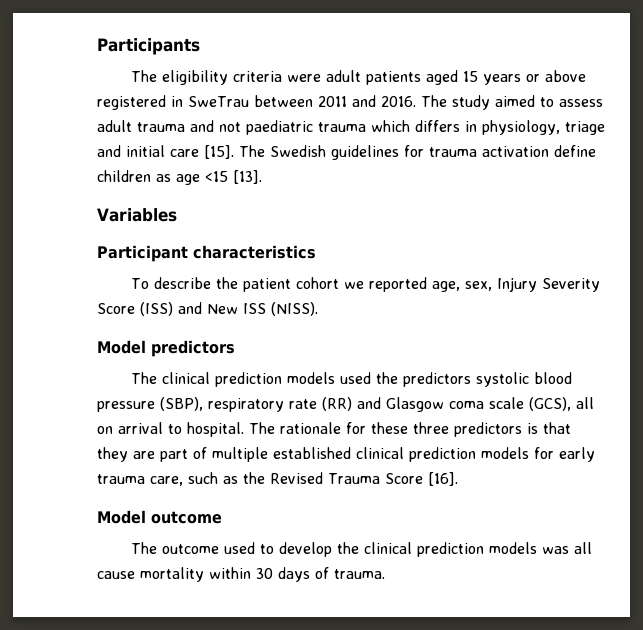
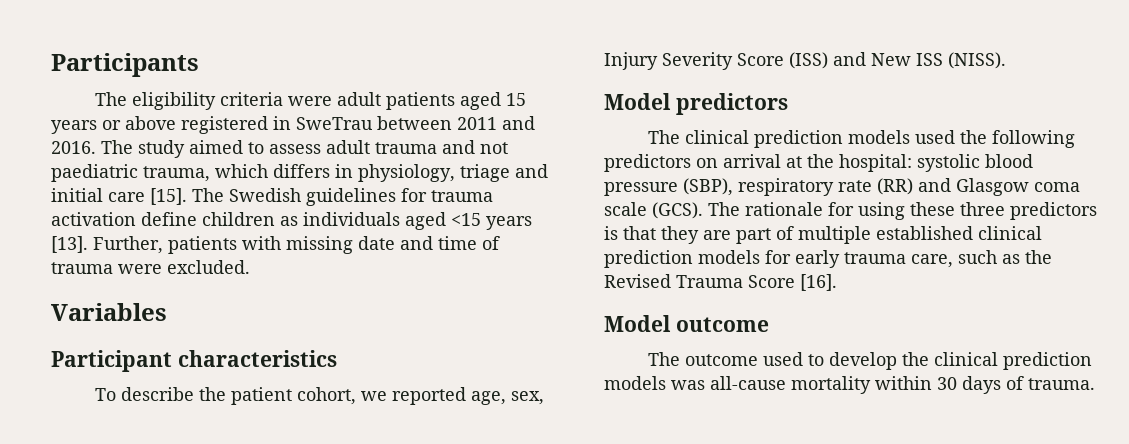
[318,122,366,132] trauma -> [143,166,210,182] trauma,
[176,170,262,185] age <15 [13]. -> [303,212,532,230] [51,236,500,254] [51,260,250,274] individuals aged <15 years [13]. Further, patients with missing date and time of trauma were excluded.
[296,277,340,289] cohort -> [297,387,357,405] cohort,
[403,372,472,387] predictors -> [992,130,1076,148] [604,154,912,172] following predictors on arrival at the hospital:
[529,397,594,411] [97,422,244,437] (GCS), all on arrival to hospital. -> [652,202,703,219] (GCS).
(366, 428) none -> [858,202,905,220] using
[574,542,593,554] [97,571,135,579] all cause -> [710,376,786,390] all-cause

